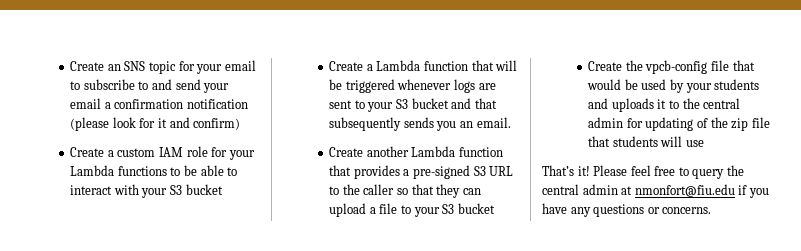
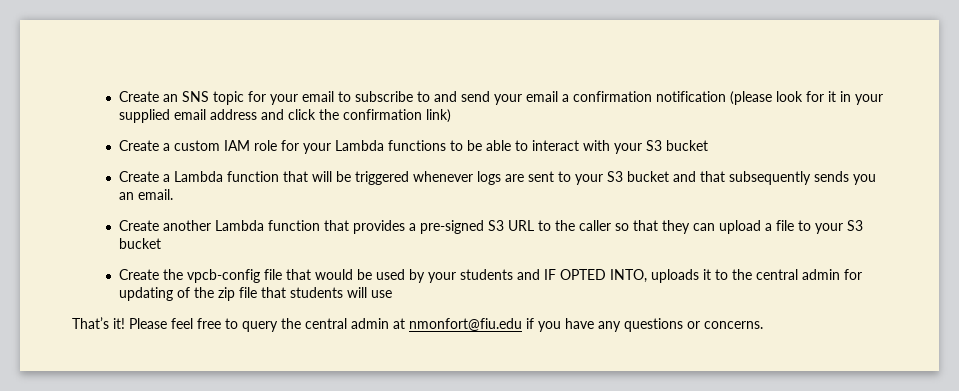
[169,117,241,130] and confirm) -> [840,91,884,105] [119,109,452,123] in your supplied email address and click the confirmation link)
(609, 103) none -> [544,269,648,283] IF OPTED INTO,

